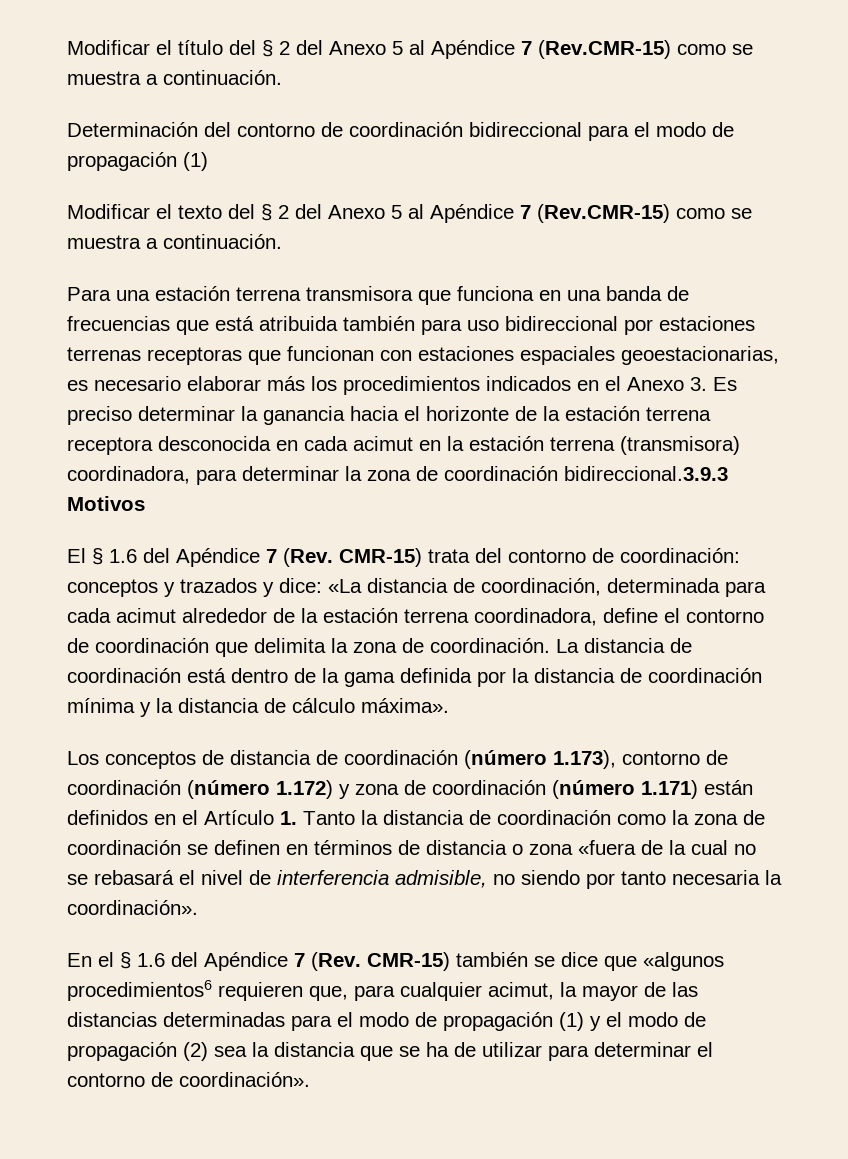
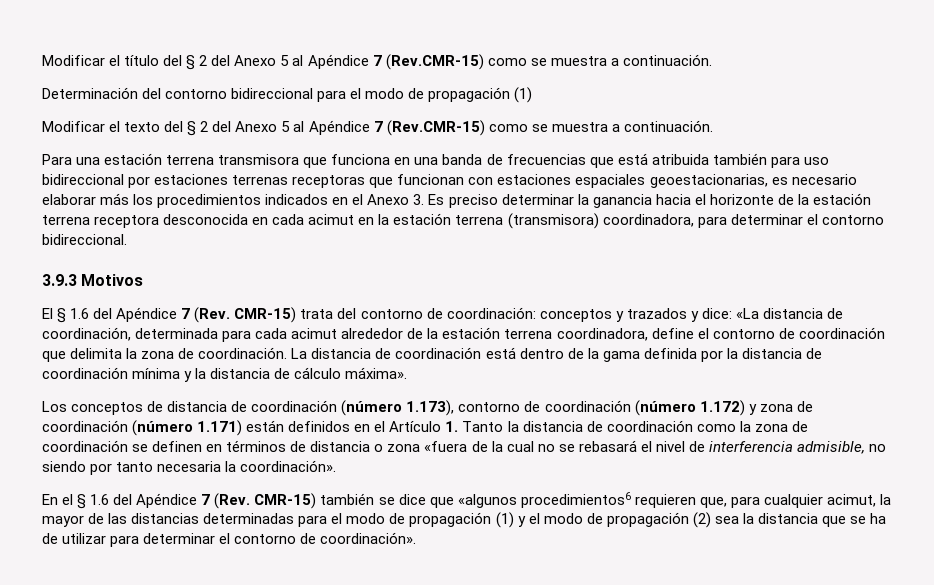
[321,122,463,137] de coordinación -> (228, 94) none
[345,466,728,481] la zona de coordinación bidireccional.3.9.3 -> [806,214,884,225] [42,234,127,245] [42,274,77,286] el contorno bidireccional. // 3.9.3

